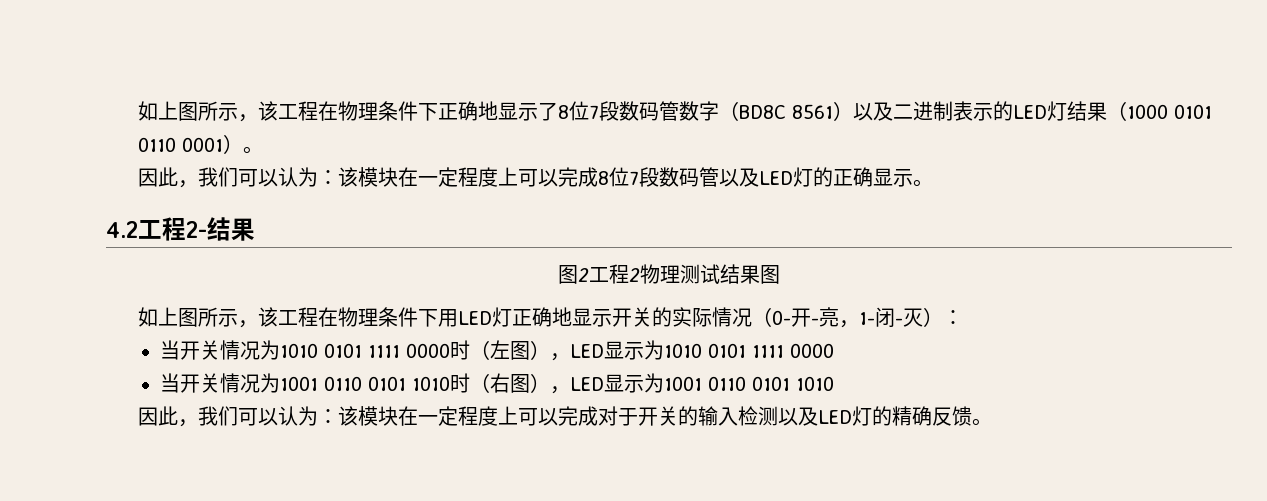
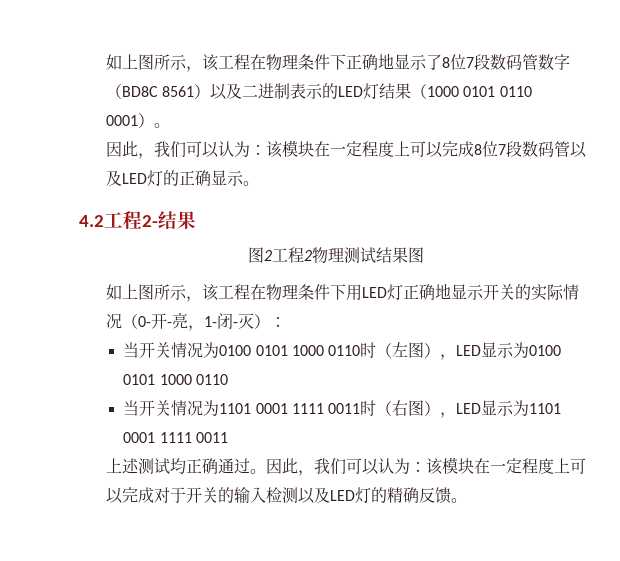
[279,343,450,358] 1010 0101 1111 0000 -> [219,345,361,356] 0100 0101 1000 0110
[663,343,834,358] [159,373,450,393] 1010 0101 1111 0000 // 当开关情况为1001 0110 0101 1010 -> [529,345,562,356] [123,374,228,385] [123,400,361,416] 0100 0101 1000 0110 // 当开关情况为1101 0001 1111 0011
[663,376,834,391] 1001 0110 0101 1010 // -> [529,403,562,414] [123,432,228,443] [105,458,266,475] 1101 0001 1111 0011 // 上述测试均正确通过。

